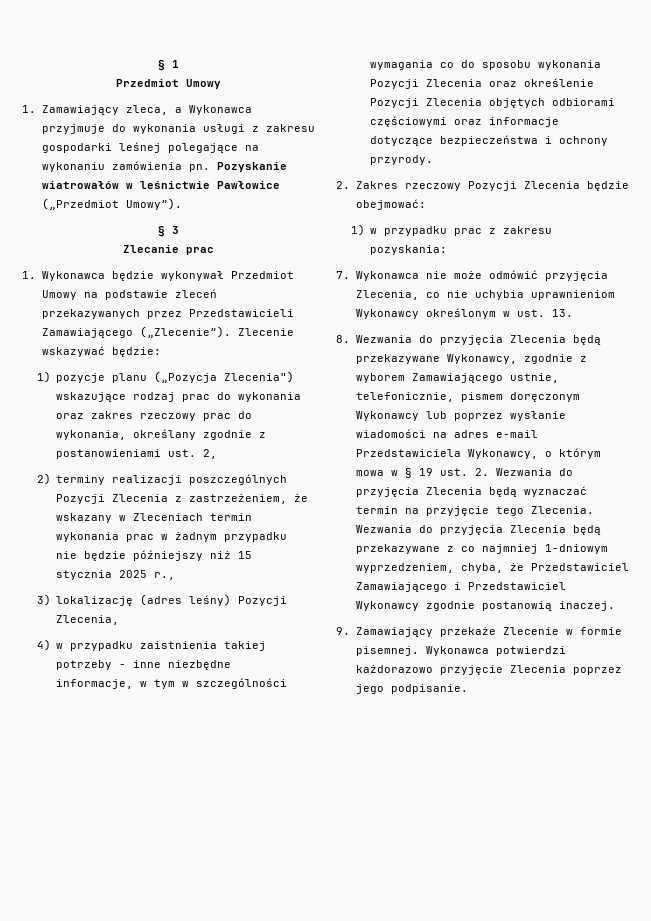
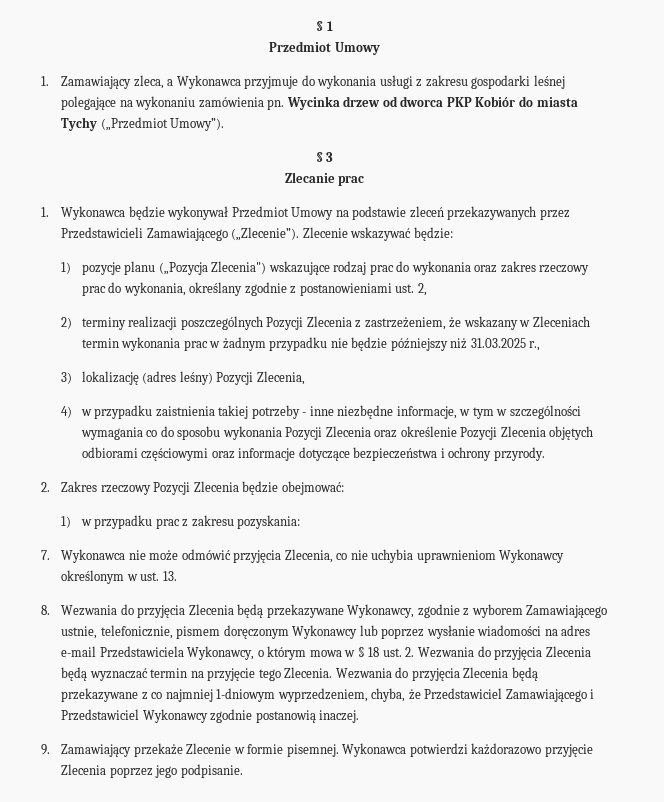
[216,162,287,172] [41,181,280,189] Pozyskanie wiatrowałów w leśnictwie Pawłowice -> [286,96,578,110] [61,117,98,131] Wycinka drzew od dworca PKP Kobiór do miasta Tychy
[238,551,253,559] [56,570,148,580] 15 stycznia 2025 -> [470,338,526,348] 31.03.2025
[418,468,433,476] 19 -> [368,647,380,657] 18

